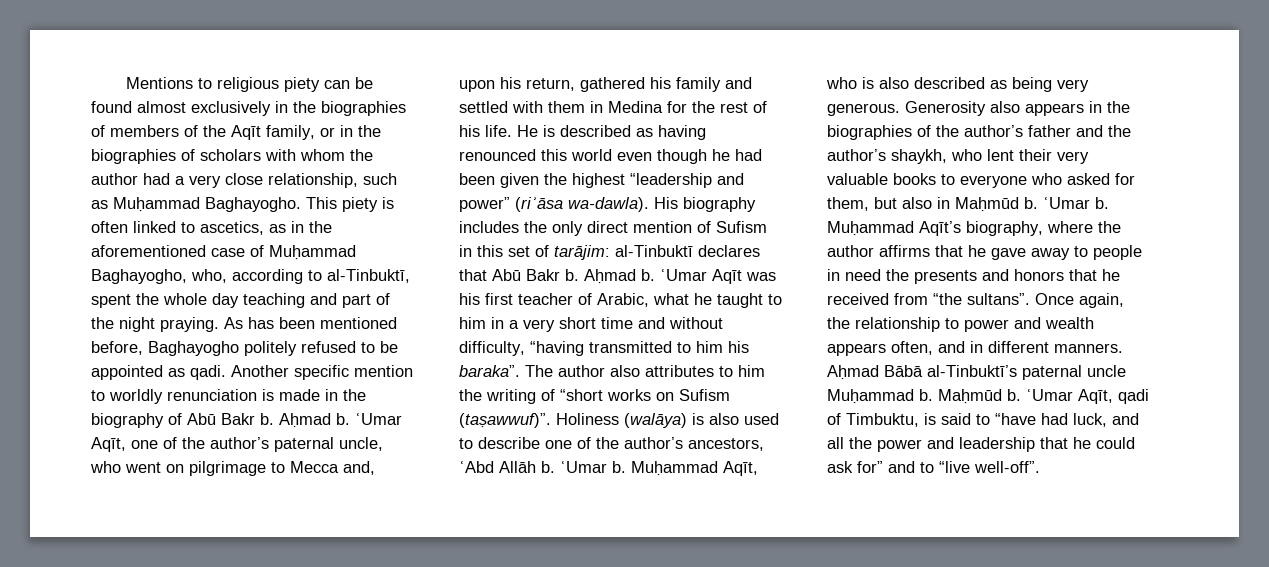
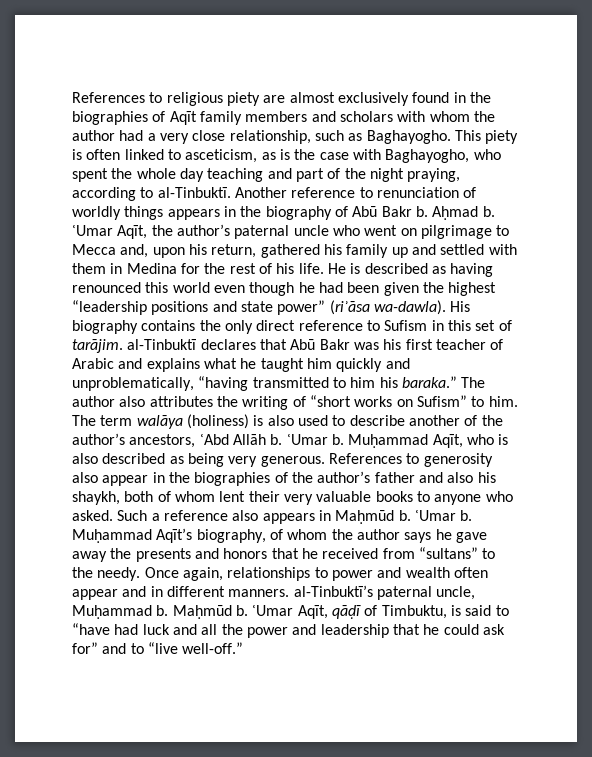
[126,77,194,89] Mentions -> [72,92,145,103] References
[324,77,374,89] [91,101,132,113] can be found -> [263,95,286,103] are
[275,101,406,116] [91,125,381,140] [91,149,195,164] in the biographies of members of the Aqīt family, or in the biographies of -> [412,92,491,103] [72,111,336,125] found in the biographies of Aqīt family members and
[113,197,200,212] Muḥammad -> (363, 137) none
[200,221,332,235] [91,245,356,260] [91,269,410,284] ascetics, as in the aforementioned case of Muḥammad Baghayogho, who, according to al-Tinbuktī, -> [185,149,501,163] asceticism, as is the case with Baghayogho, who
[160,317,397,332] [91,341,398,356] [91,365,413,380] [91,389,320,404] praying. As has been mentioned before, Baghayogho politely refused to be appointed as qadi. Another specific mention to worldly renunciation is made -> [407,168,461,182] [72,187,477,201] [72,206,220,220] praying, according to al-Tinbuktī. Another reference to renunciation of worldly things appears
[131,437,177,449] one of -> (148, 232) none
[339,437,383,451] uncle, -> [293,225,329,236] uncle
(721, 84) none -> [391,247,408,258] up
[717,173,744,185] and -> [151,301,273,315] positions and state
[459,221,519,233] includes -> [141,320,196,331] contains
[633,221,711,233] mention of -> [298,320,380,331] reference to
[554,245,610,260] tarājim: -> [72,339,123,353] tarājim.
[565,269,742,284] b. Aḥmad b. ʿUmar Aqīt -> (350, 344) none
[597,293,782,308] [459,317,723,332] [459,341,525,356] Arabic, what he taught to him in a very short time and without difficulty, -> [72,358,410,372] [72,377,194,391] Arabic and explains what he taught him quickly and unproblematically,
[459,365,520,377] baraka”. -> [401,376,457,388] baraka.”
[719,365,765,377] to him -> (213, 401) none
[679,389,730,401] [459,413,687,428] Sufism (taṣawwuf)”. Holiness (walāya) -> [416,395,518,407] [72,414,249,429] Sufism” to him. The term walāya (holiness)
[545,440,572,449] one -> [408,415,460,426] another
[905,101,1084,116] Generosity also appears -> [328,453,493,467] [72,472,149,486] References to generosity also appear
[1108,125,1131,137] [827,149,982,164] the author’s shaykh, who -> [447,472,496,483] [72,491,215,505] also his shaykh, both of whom
[960,173,1135,188] [827,197,932,211] everyone who asked for them, but also -> [434,491,513,505] [72,510,315,524] anyone who asked. Such a reference also appears
[1047,221,1121,233] [827,245,1142,260] [827,269,881,281] where the author affirms that he gave away to people in need -> [269,529,487,543] [72,551,107,562] of whom the author says he gave away
[933,293,1124,308] [827,317,940,332] “the sultans”. Once again, the relationship -> [418,547,496,559] [72,567,311,581] “sultans” to the needy. Once again, relationships
[827,341,933,356] appears often, -> [453,567,488,578] [72,589,118,600] often appear
[827,365,923,380] Aḥmad Bābā -> (290, 593) none
[1087,365,1126,377] uncle -> [436,586,476,600] uncle,
[1118,389,1149,404] qadi -> [331,605,361,619] qāḍī
[1073,413,1107,427] luck, -> [142,624,170,635] luck
[974,461,1040,473] well-off”. -> [182,642,244,654] well-off.”

